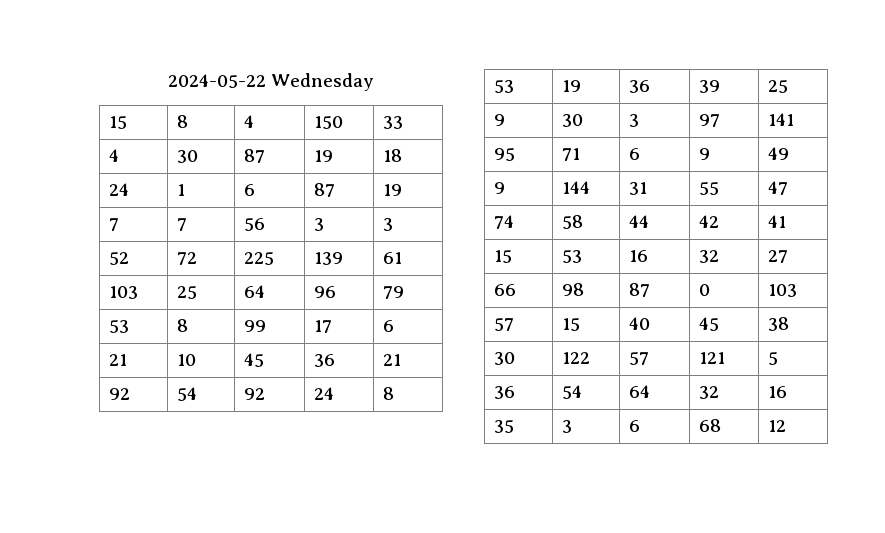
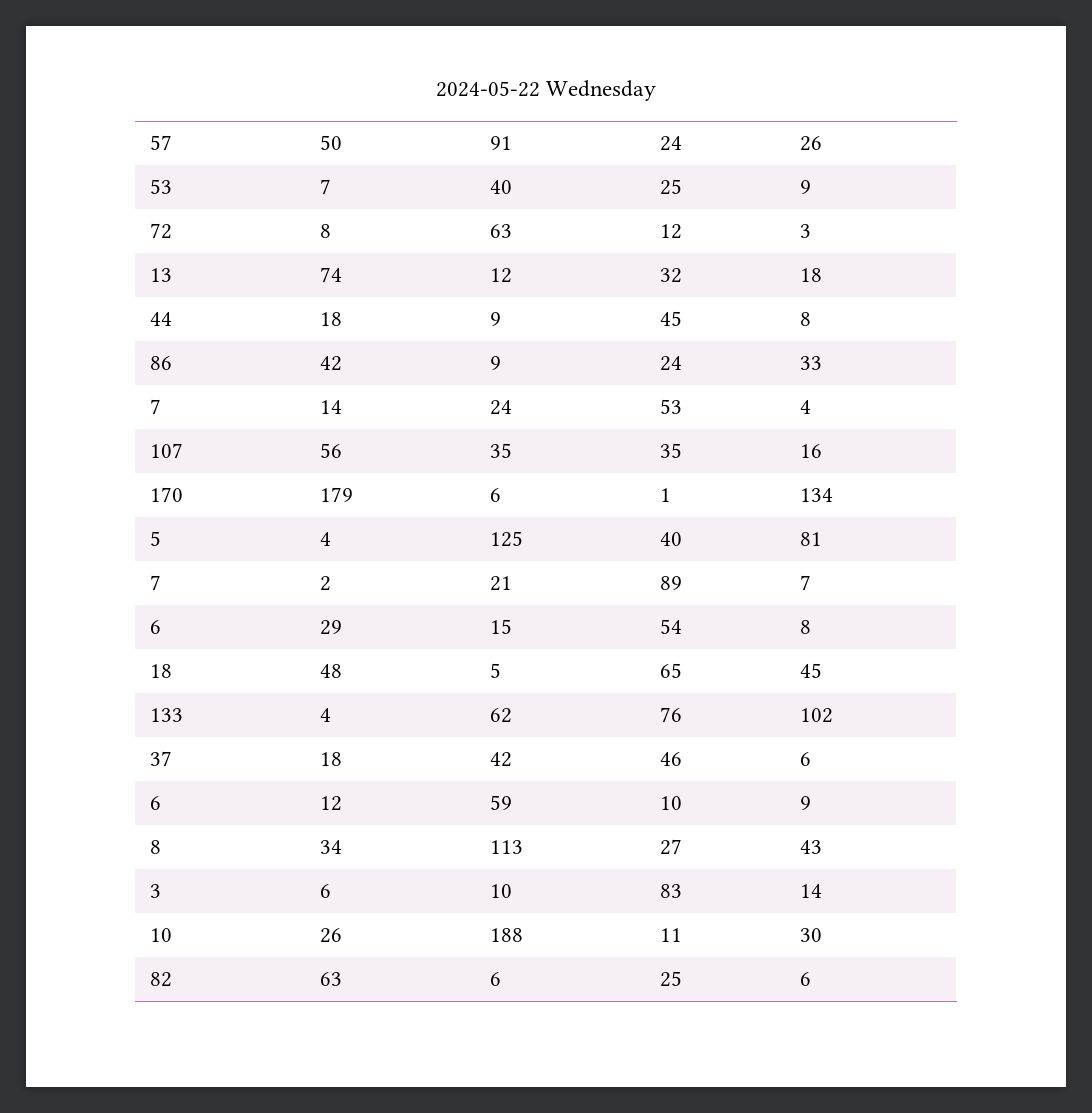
[109,116,128,129] [177,115,189,128] [244,115,255,128] [314,116,344,129] [383,116,404,129] [109,149,120,162] [177,150,199,163] [244,149,266,163] [314,150,334,162] [383,149,403,162] [109,183,130,196] [177,184,186,196] [244,184,256,196] [314,183,336,197] [383,184,403,196] [109,218,120,231] [177,218,188,231] [244,218,266,231] [314,218,325,231] [383,218,394,231] [109,252,130,265] [177,252,198,265] [244,252,275,265] [314,252,344,265] [383,252,403,264] [109,286,139,299] [177,286,198,299] [244,285,266,298] [314,286,337,298] [383,286,405,299] [109,320,130,333] [177,319,189,332] [244,320,267,332] [314,320,333,333] [383,320,395,332] [109,354,128,366] [177,354,197,366] [244,353,265,367] [314,354,336,367] [383,354,402,366] [109,388,131,400] [177,387,198,401] [244,388,266,400] [314,387,335,400] [383,387,395,400] [494,80,515,93] [562,80,582,92] [629,80,651,93] [699,80,721,93] [768,80,789,93] [494,114,506,126] [562,114,584,127] [629,114,640,127] [699,114,721,127] [768,113,795,126] [494,148,516,161] [562,148,581,161] [629,148,641,160] [699,148,711,160] [768,147,790,160] [494,182,506,194] [562,181,591,194] [629,182,648,195] [699,182,720,195] [768,181,789,195] [494,215,515,229] [562,215,584,229] [629,215,650,228] [699,215,720,228] [768,215,787,228] [494,250,513,263] [562,250,583,263] [629,250,649,262] [699,250,720,263] [768,250,789,263] [494,284,517,296] [562,283,585,296] [629,283,651,297] [699,284,711,296] [768,284,798,297] [494,318,515,331] [562,318,581,331] [629,317,651,330] [699,317,720,331] [768,317,790,331] [494,352,516,365] [562,352,591,364] [629,352,650,365] [699,352,726,364] [768,352,779,365] [494,386,516,399] [562,385,583,399] [629,385,651,398] [699,386,720,399] [768,386,788,398] [494,420,515,433] [562,420,573,433] [629,420,641,432] [699,419,722,432] [768,420,787,432] 15 | 8 | 4 | 150 | 33 // 4 | 30 | 87 | 19 | 18 // 24 | 1 | 6 | 87 | 19 // 7 | 7 | 56 | 3 | 3 // 52 | 72 | 225 | 139 | 61 // 103 | 25 | 64 | 96 | 79 // 53 | 8 | 99 | 17 | 6 // 21 | 10 | 45 | 36 | 21 // 92 | 54 | 92 | 24 | 8 // 53 | 19 | 36 | 39 | 25 // 9 | 30 | 3 | 97 | 141 // 95 | 71 | 6 | 9 | 49 // 9 | 144 | 31 | 55 | 47 // 74 | 58 | 44 | 42 | 41 // 15 | 53 | 16 | 32 | 27 // 66 | 98 | 87 | 0 | 103 // 57 | 15 | 40 | 45 | 38 // 30 | 122 | 57 | 121 | 5 // 36 | 54 | 64 | 32 | 16 // 35 | 3 | 6 | 68 | 12 -> [150,135,173,150] [320,135,343,150] [490,136,513,150] [660,136,683,151] [800,136,823,151] [150,179,173,194] [320,179,332,194] [490,180,513,194] [660,179,683,195] [800,180,812,194] [150,223,173,239] [320,224,332,238] [490,224,513,238] [660,224,683,239] [800,224,812,238] [150,268,173,282] [320,267,343,282] [490,268,513,283] [660,268,683,283] [800,268,823,282] [150,312,173,326] [320,312,343,326] [490,312,502,326] [660,311,683,326] [800,312,812,326] [150,356,173,370] [320,356,343,371] [490,356,502,370] [660,356,683,371] [800,356,823,370] [150,399,162,414] [320,400,343,414] [490,400,513,415] [660,399,683,414] [800,400,812,414] [150,443,184,458] [320,443,343,458] [490,443,513,458] [660,443,683,458] [800,444,823,458] [150,487,184,502] [320,487,354,502] [490,488,502,502] [660,488,672,502] [800,488,834,502] [150,531,162,546] [320,532,332,546] [490,531,524,547] [660,532,683,546] [800,532,823,546] [150,575,162,590] [320,576,332,591] [490,576,513,591] [660,576,683,590] [800,575,812,590] [150,620,162,634] [320,620,343,635] [490,619,513,634] [660,619,683,634] [800,620,812,634] [150,664,173,678] [320,664,343,678] [490,663,502,678] [660,663,683,678] [800,663,823,678] [150,708,184,722] [320,708,332,722] [490,708,513,723] [660,707,683,722] [800,708,834,723] [150,751,173,766] [320,752,343,766] [490,752,513,767] [660,752,683,766] [800,752,812,766] [150,796,162,810] [320,796,343,811] [490,795,513,810] [660,796,683,810] [800,796,812,810] [150,840,162,854] [320,840,343,854] [490,840,524,854] [660,839,683,855] [800,840,823,854] [150,884,162,898] [320,884,332,898] [490,884,513,898] [660,884,683,898] [800,884,823,898] [150,928,173,942] [320,928,343,943] [490,928,524,942] [660,928,683,942] [800,928,823,942] [150,972,173,987] [320,972,343,986] [490,972,502,986] [660,971,683,987] [800,972,812,986] 57 | 50 | 91 | 24 | 26 // 53 | 7 | 40 | 25 | 9 // 72 | 8 | 63 | 12 | 3 // 13 | 74 | 12 | 32 | 18 // 44 | 18 | 9 | 45 | 8 // 86 | 42 | 9 | 24 | 33 // 7 | 14 | 24 | 53 | 4 // 107 | 56 | 35 | 35 | 16 // 170 | 179 | 6 | 1 | 134 // 5 | 4 | 125 | 40 | 81 // 7 | 2 | 21 | 89 | 7 // 6 | 29 | 15 | 54 | 8 // 18 | 48 | 5 | 65 | 45 // 133 | 4 | 62 | 76 | 102 // 37 | 18 | 42 | 46 | 6 // 6 | 12 | 59 | 10 | 9 // 8 | 34 | 113 | 27 | 43 // 3 | 6 | 10 | 83 | 14 // 10 | 26 | 188 | 11 | 30 // 82 | 63 | 6 | 25 | 6

